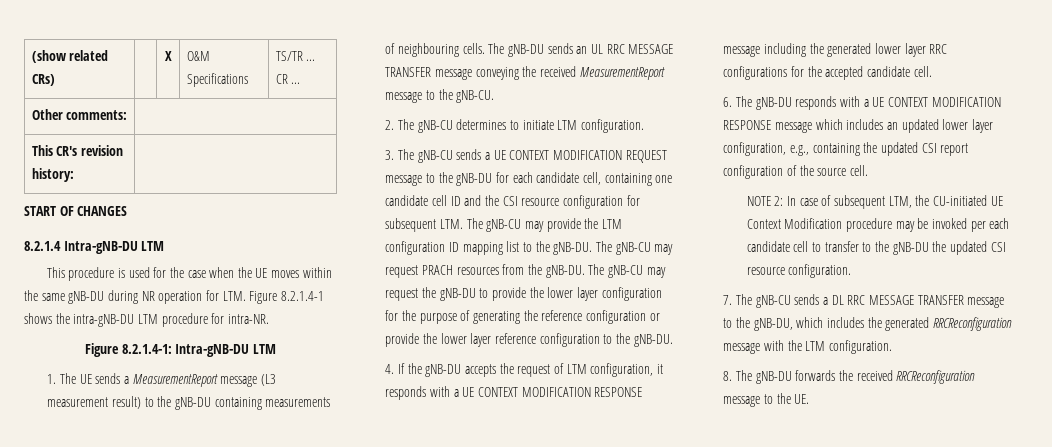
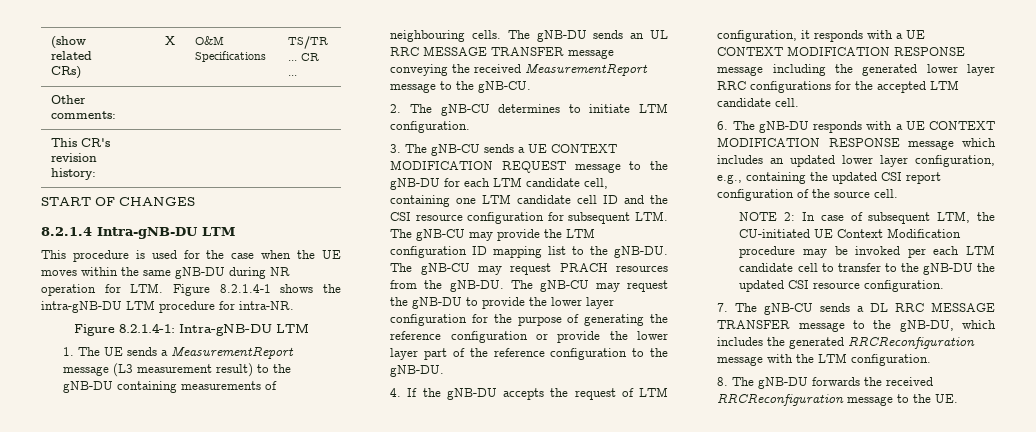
(533, 177) none -> [493,177,523,187] LTM
(673, 179) none -> [482,194,512,204] LTM
(492, 340) none -> [424,348,488,360] part of the
(864, 73) none -> [930,80,960,90] LTM
(1010, 223) none -> [966,245,995,255] LTM

